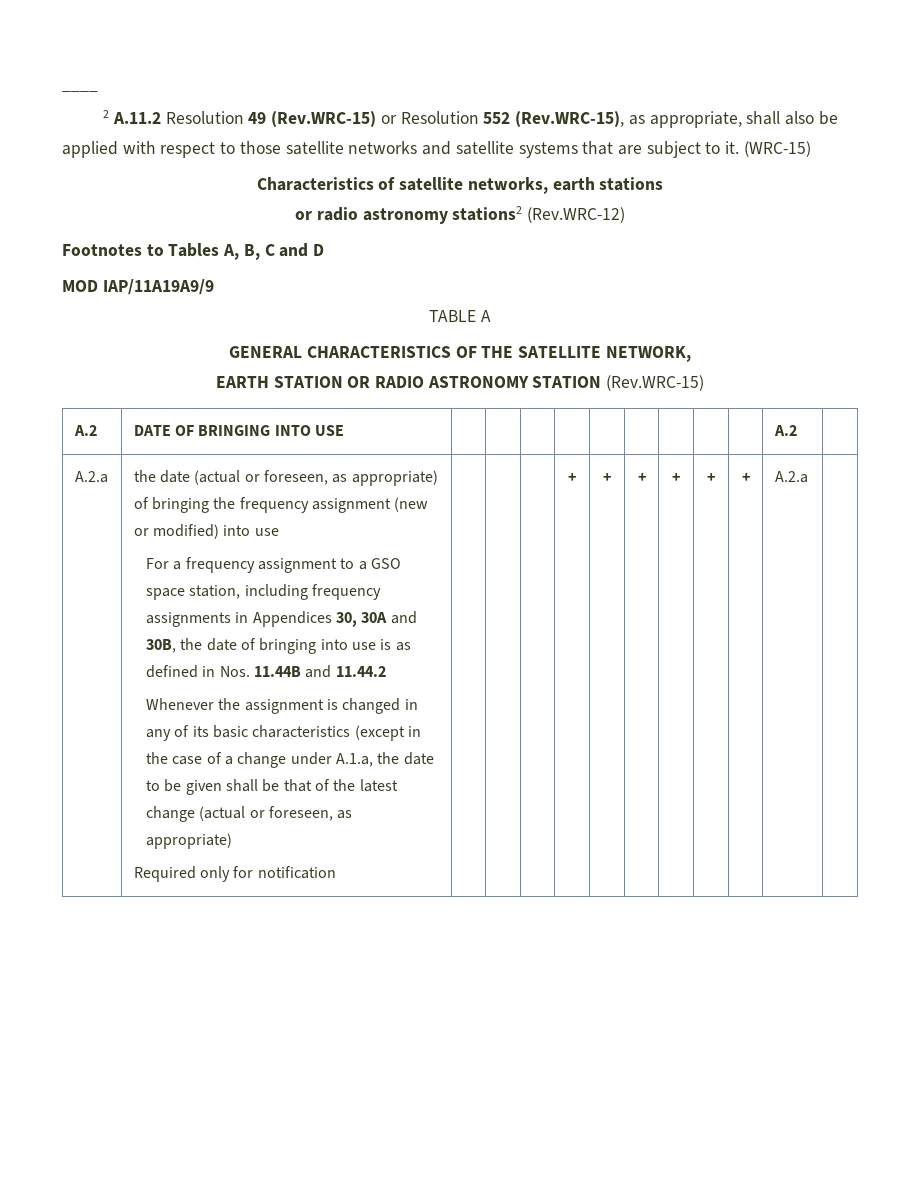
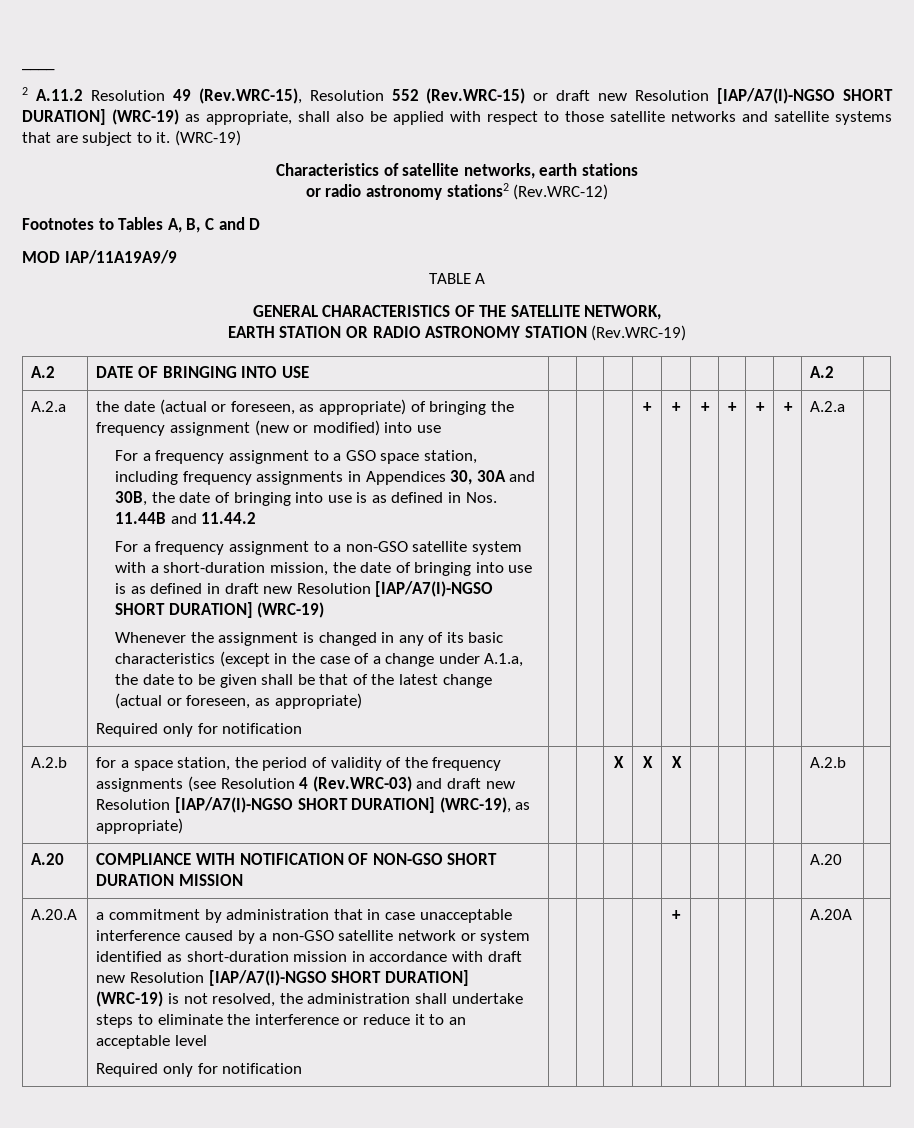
[271,111,625,127] (Rev.WRC-15) or Resolution 552 (Rev.WRC-15), -> [198,88,893,104] [22,109,179,125] (Rev.WRC-15), Resolution 552 (Rev.WRC-15) or draft new Resolution [IAP/A7(I)-NGSO SHORT DURATION] (WRC-19)
[743,141,811,157] (WRC-15) -> [174,130,241,146] (WRC-19)
[606,375,705,391] (Rev.WRC-15) -> [591,325,687,341] (Rev.WRC-19)
(386, 671) none -> [115,541,522,555] [115,562,533,576] [115,581,494,597] [115,602,325,618] // For a frequency assignment to a non-GSO satellite system with a short-duration mission, the date of bringing into use is as defined in draft new Resolution [IAP/A7(I)-NGSO SHORT DURATION] (WRC-19)
(808, 477) none -> [31,757,68,768] [96,757,502,771] [96,776,515,792] [96,797,531,813] [96,818,184,834] [613,756,624,768] [642,756,653,768] [671,756,682,768] [810,757,847,768] [31,853,65,865] [96,853,498,865] [96,874,244,886] [810,854,843,865] [31,909,78,920] [96,909,512,923] [96,930,531,944] [96,951,522,962] [96,970,469,986] [96,991,523,1007] [96,1014,466,1028] [96,1035,208,1049] [96,1063,303,1077] [672,910,681,920] [810,909,853,920] // A.2.b | for a space station, the period of validity of the frequency assignments (see Resolution 4 (Rev.WRC-03) and draft new Resolution [IAP/A7(I)-NGSO SHORT DURATION] (WRC-19), as appropriate) | | | X | X | X | | | | | A.2.b | // A.20 | COMPLIANCE WITH NOTIFICATION OF NON-GSO SHORT DURATION MISSION | | | | | | | | | | A.20 | // A.20.A | a commitment by administration that in case unacceptable interference caused by a non-GSO satellite network or system identified as short-duration mission in accordance with draft new Resolution [IAP/A7(I)-NGSO SHORT DURATION] (WRC-19) is not resolved, the administration shall undertake steps to eliminate the interference or reduce it to an acceptable level // Required only for notification | | | | | + | | | | | A.20A |

